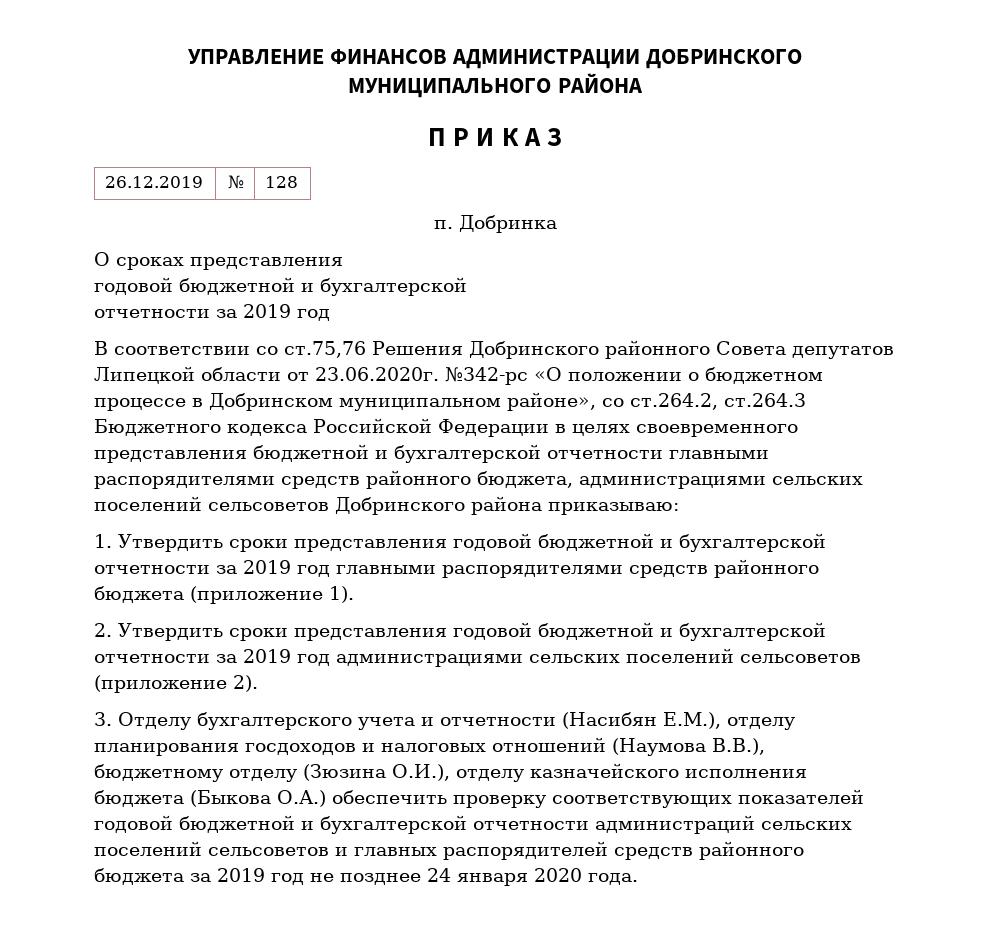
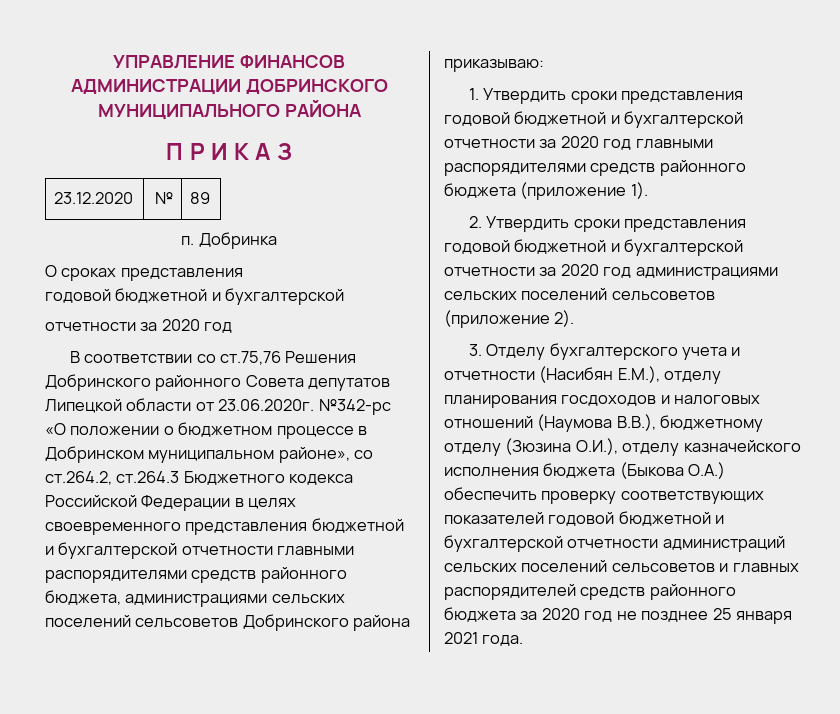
[105,176,204,188] 26.12.2019 -> [54,192,134,204] 23.12.2020
[265,176,299,188] 128 -> [190,192,211,204] 89
[243,304,291,318] 2019 -> [161,319,200,331] 2020
[243,560,291,574] 2019 -> [560,136,599,148] 2020
[243,649,291,663] 2019 -> [560,264,599,276] 2020
[217,868,265,882] 2019 -> [541,608,580,620] 2020
[427,868,582,886] 24 января 2020 -> [712,608,793,624] [444,632,478,644] 25 января 2021

